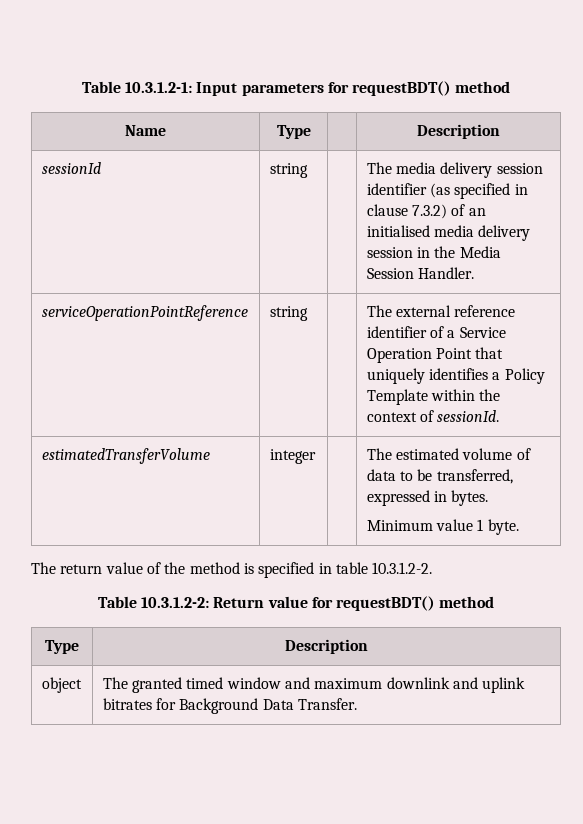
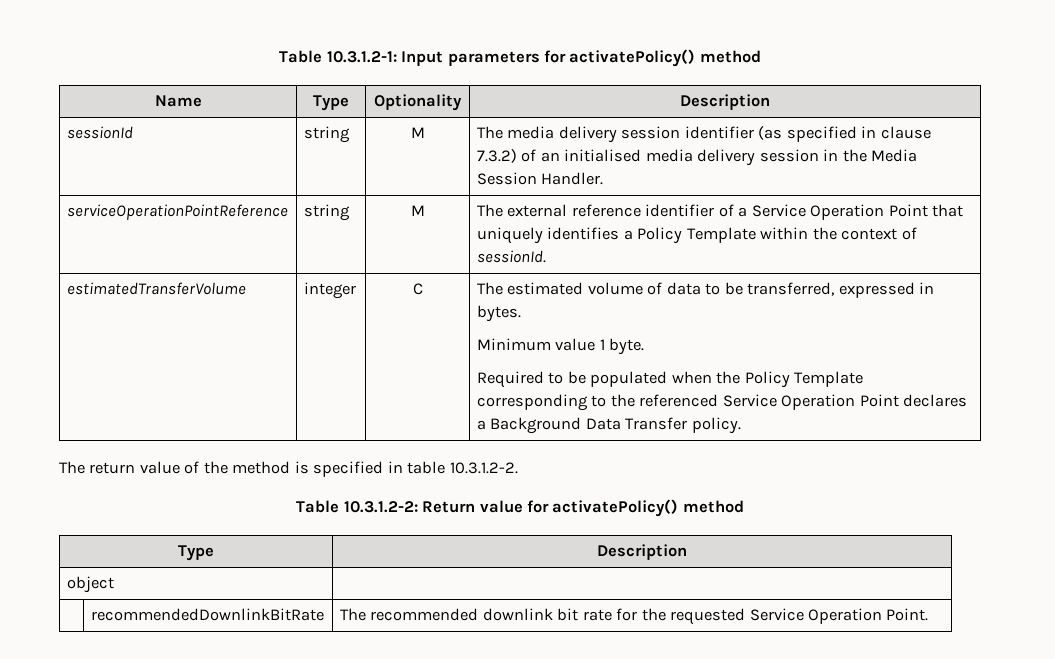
[352,81,452,96] requestBDT() -> [569,49,696,67] activatePolicy()
(311, 132) none -> [374,94,462,111] Optionality
(308, 170) none -> [410,127,425,138] M
(308, 313) none -> [410,205,425,216] M
(316, 456) none -> [412,283,423,295] C
(519, 527) none -> [476,371,864,388] [476,394,968,411] [476,417,741,434] // Required to be populated when the Policy Template corresponding to the referenced Service Operation Point declares a Background Data Transfer policy.
[336,596,436,611] requestBDT() -> [552,499,679,517] activatePolicy()
[102,677,526,693] [102,698,358,714] The granted timed window and maximum downlink and uplink bitrates for Background Data Transfer. -> [90,608,324,621] [339,608,929,625] // | recommendedDownlinkBitRate | The recommended downlink bit rate for the requested Service Operation Point.

